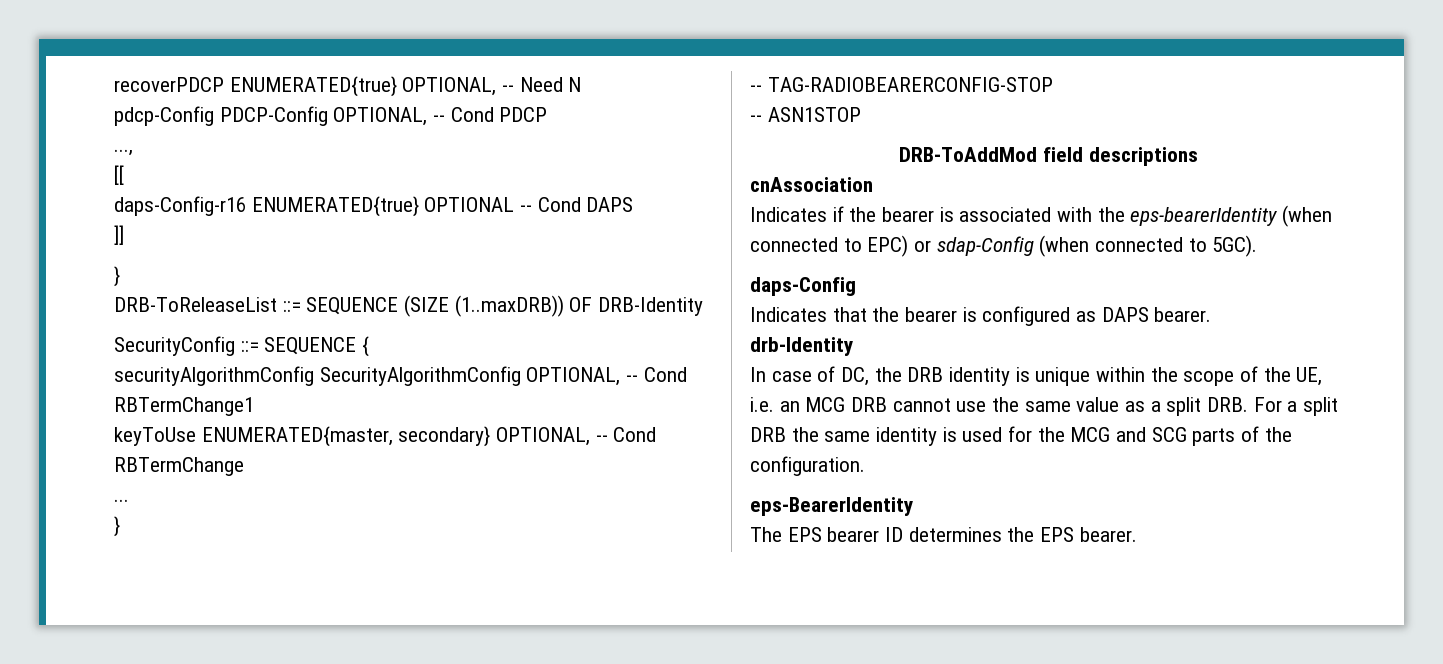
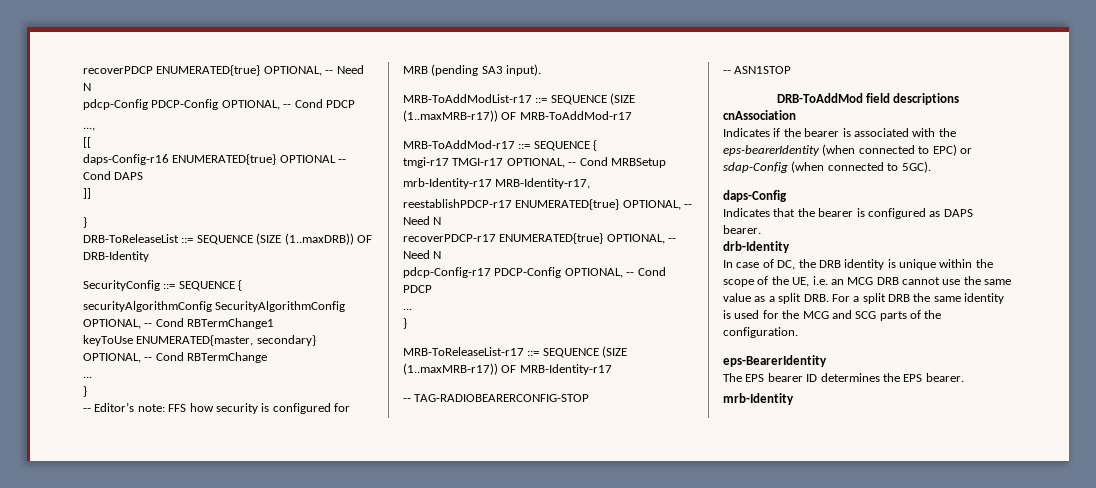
(120, 526) none -> [83,402,350,414] [403,64,542,76] [403,93,636,105] [403,110,632,122] [403,140,598,151] [403,157,666,168] [403,178,591,189] [403,199,693,210] [403,216,442,225] [403,233,677,244] [403,250,442,259] [403,267,666,278] [403,285,432,293] [403,308,412,310] [403,318,407,329] [403,346,628,358] [403,363,612,375] // -- Editor’s note: FFS how security is configured for MRB (pending SA3 input). // MRB-ToAddModList-r17 ::= SEQUENCE (SIZE (1..maxMRB-r17)) OF MRB-ToAddMod-r17 // MRB-ToAddMod-r17 ::= SEQUENCE { // tmgi-r17 TMGI-r17 OPTIONAL, -- Cond MRBSetup // mrb-Identity-r17 MRB-Identity-r17, // reestablishPDCP-r17 ENUMERATED{true} OPTIONAL, -- Need N // recoverPDCP-r17 ENUMERATED{true} OPTIONAL, -- Need N // pdcp-Config-r17 PDCP-Config OPTIONAL, -- Cond PDCP // ... // } // MRB-ToReleaseList-r17 ::= SEQUENCE (SIZE (1..maxMRB-r17)) OF MRB-Identity-r17
(1137, 534) none -> [723,393,794,405] // mrb-Identity

